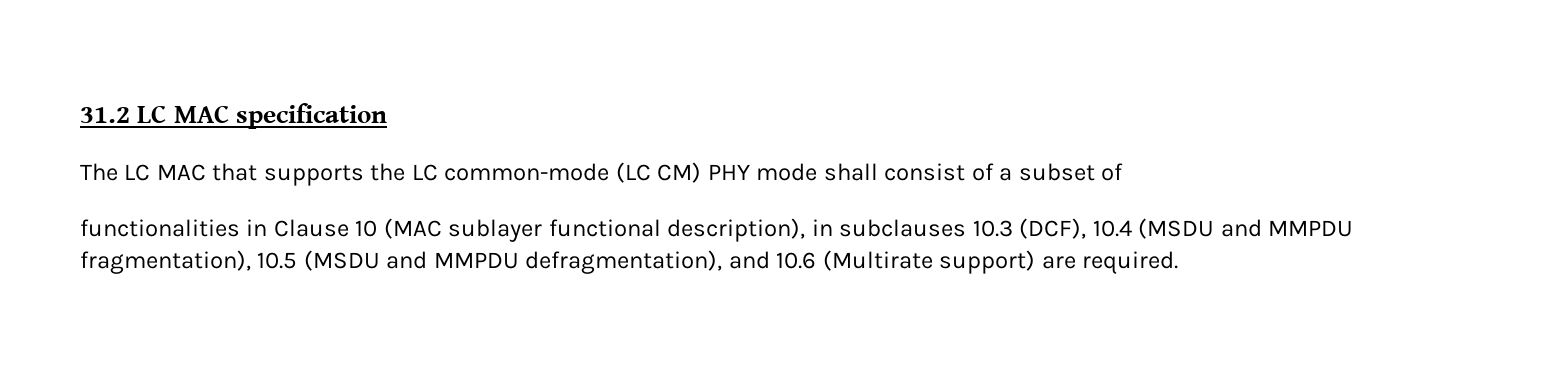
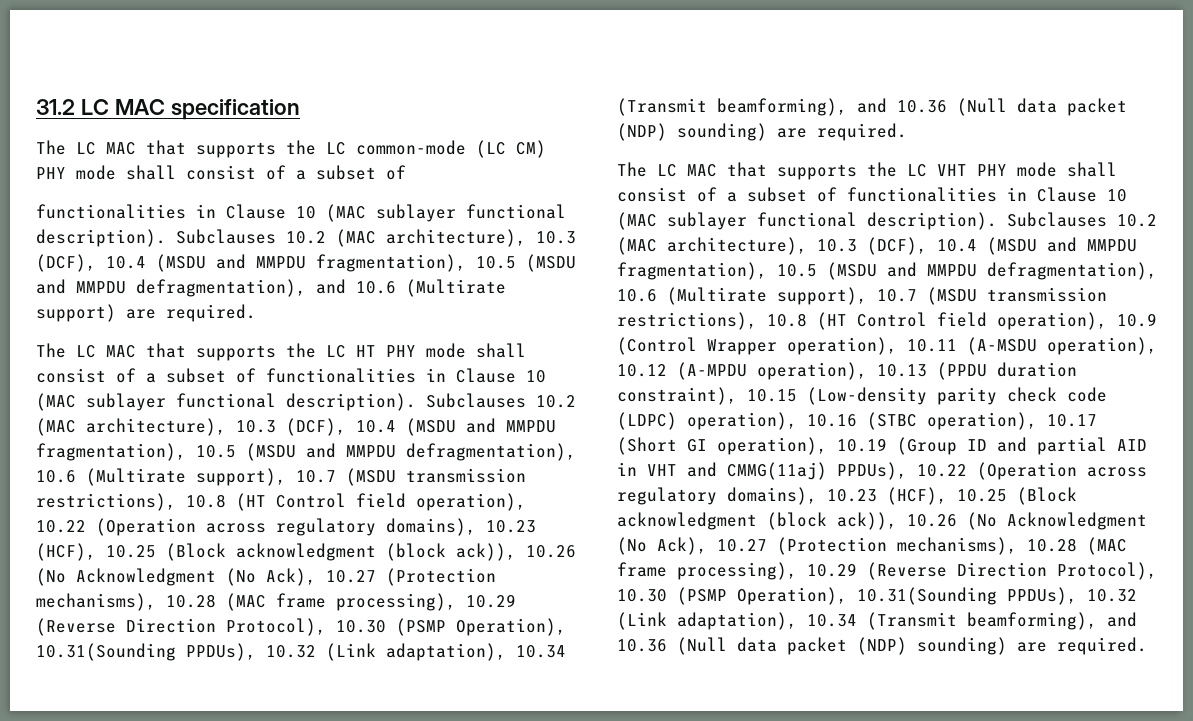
[667,218,967,242] description), in subclauses -> [36,229,526,247] description). Subclauses 10.2 (MAC architecture),
(1179, 262) none -> [36,343,526,361] [36,368,546,383] [36,393,576,411] [36,418,556,436] [36,443,576,461] [36,468,526,486] [36,493,526,511] [36,518,536,536] [36,543,576,561] [36,568,496,586] [36,593,516,611] [36,618,566,636] [36,643,566,661] [617,98,1127,116] [617,123,907,141] [617,162,1117,180] [617,187,1127,202] [617,212,1157,230] [617,237,1137,255] [617,262,1157,280] [617,287,1107,305] [617,312,1157,330] [617,337,1157,355] [617,362,1077,380] [617,387,1107,405] [617,412,1097,430] [617,437,1147,455] [617,462,1147,480] [617,487,1077,505] [617,512,1147,530] [617,537,1127,555] [617,562,1157,580] [617,587,1137,605] [617,612,1137,630] [617,637,1147,655] // The LC MAC that supports the LC HT PHY mode shall consist of a subset of functionalities in Clause 10 (MAC sublayer functional description). Subclauses 10.2 (MAC architecture), 10.3 (DCF), 10.4 (MSDU and MMPDU fragmentation), 10.5 (MSDU and MMPDU defragmentation), 10.6 (Multirate support), 10.7 (MSDU transmission restrictions), 10.8 (HT Control field operation), 10.22 (Operation across regulatory domains), 10.23 (HCF), 10.25 (Block acknowledgment (block ack)), 10.26 (No Acknowledgment (No Ack), 10.27 (Protection mechanisms), 10.28 (MAC frame processing), 10.29 (Reverse Direction Protocol), 10.30 (PSMP Operation), 10.31(Sounding PPDUs), 10.32 (Link adaptation), 10.34 (Transmit beamforming), and 10.36 (Null data packet (NDP) sounding) are required. // The LC MAC that supports the LC VHT PHY mode shall consist of a subset of functionalities in Clause 10 (MAC sublayer functional description). Subclauses 10.2 (MAC architecture), 10.3 (DCF), 10.4 (MSDU and MMPDU fragmentation), 10.5 (MSDU and MMPDU defragmentation), 10.6 (Multirate support), 10.7 (MSDU transmission restrictions), 10.8 (HT Control field operation), 10.9 (Control Wrapper operation), 10.11 (A-MSDU operation), 10.12 (A-MPDU operation), 10.13 (PPDU duration constraint), 10.15 (Low-density parity check code (LDPC) operation), 10.16 (STBC operation), 10.17 (Short GI operation), 10.19 (Group ID and partial AID in VHT and CMMG(11aj) PPDUs), 10.22 (Operation across regulatory domains), 10.23 (HCF), 10.25 (Block acknowledgment (block ack)), 10.26 (No Acknowledgment (No Ack), 10.27 (Protection mechanisms), 10.28 (MAC frame processing), 10.29 (Reverse Direction Protocol), 10.30 (PSMP Operation), 10.31(Sounding PPDUs), 10.32 (Link adaptation), 10.34 (Transmit beamforming), and 10.36 (Null data packet (NDP) sounding) are required.

